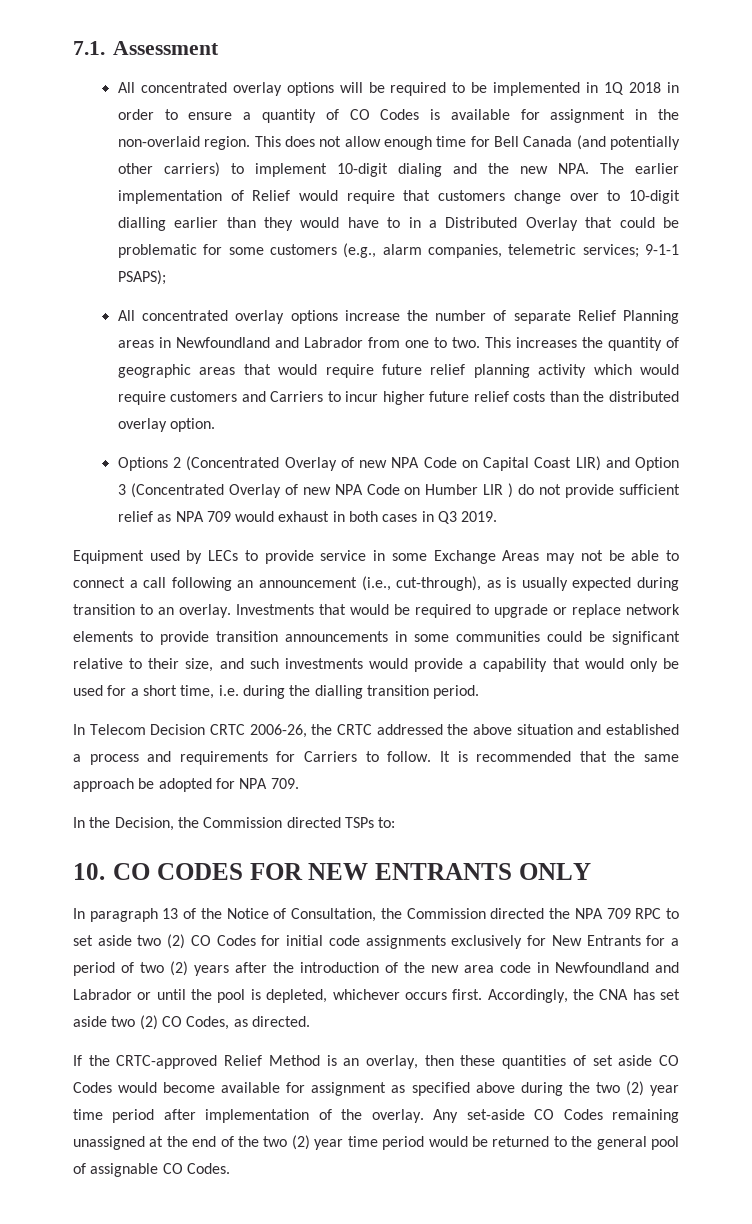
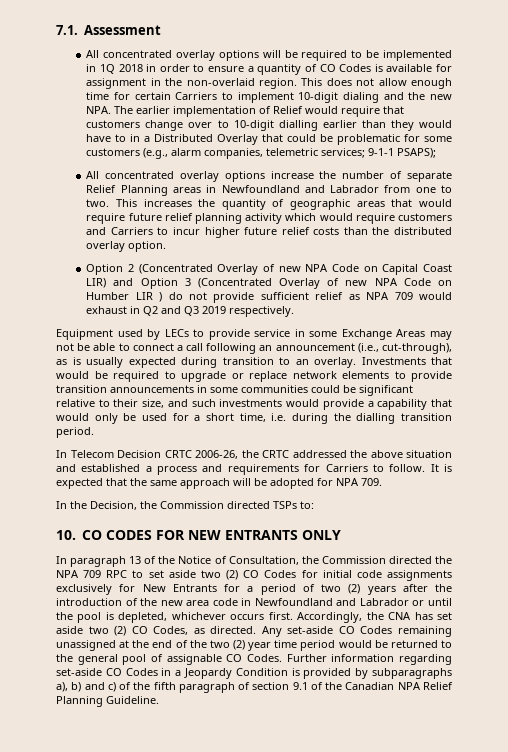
[493,135,680,150] [117,162,220,177] Bell Canada (and potentially other carriers) -> [134,92,218,100] certain Carriers
[117,457,168,471] Options -> [86,264,124,275] Option
[349,511,498,524] both cases in Q3 2019. -> [143,306,295,317] Q2 and Q3 2019 respectively.
[476,751,572,762] recommended -> [56,478,103,489] expected
(134, 785) none -> [233,478,251,486] will
[73,1055,679,1069] [73,1081,680,1096] [73,1109,424,1123] // If the CRTC-approved Relief Method is an overlay, then these quantities of set aside CO Codes would become available for assignment as specified above during the two (2) year time period after implementation of the overlay. -> (257, 630) none
(230, 1168) none -> [286,654,452,665] [56,668,453,679] [56,682,453,693] [56,696,159,707] Further information regarding set-aside CO Codes in a Jeopardy Condition is provided by subparagraphs a), b) and c) of the fifth paragraph of section 9.1 of the Canadian NPA Relief Planning Guideline.

